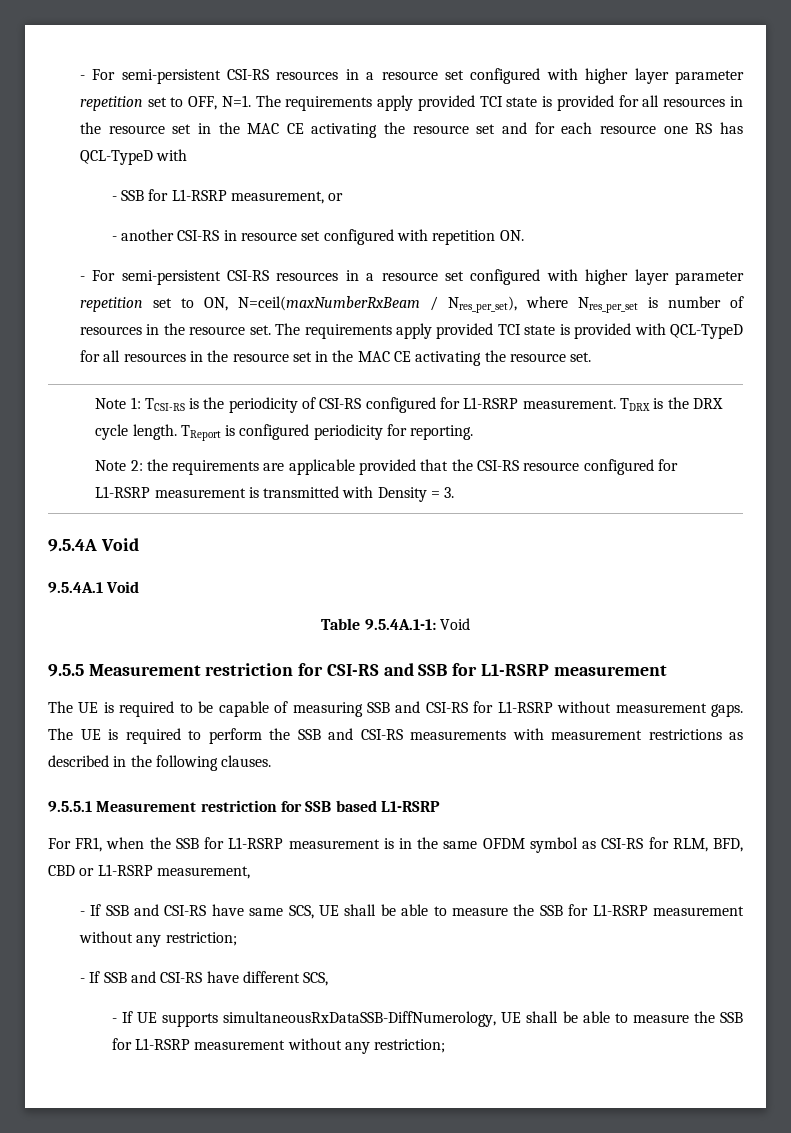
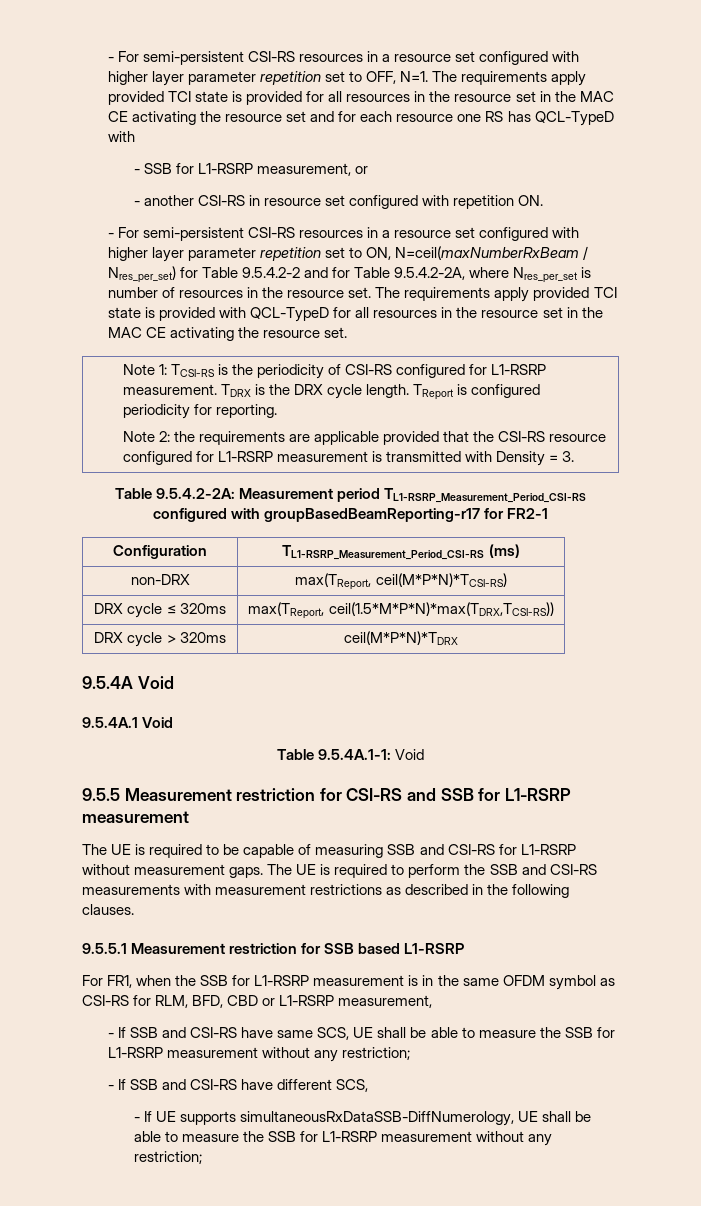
[447,296,517,313] Nres_per_set), -> [107,266,466,283] Nres_per_set) for Table 9.5.4.2-2 and for Table 9.5.4.2-2A,
(455, 492) none -> [114,488,587,503] [152,508,549,522] [113,545,207,559] [282,544,520,560] [130,574,190,585] [295,573,507,590] [94,603,226,618] [248,602,554,619] [94,632,226,647] [344,631,458,645] // Table 9.5.4.2-2A: Measurement period TL1-RSRP_Measurement_Period_CSI-RS configured with groupBasedBeamReporting-r17 for FR2-1 // Configuration | TL1-RSRP_Measurement_Period_CSI-RS (ms) // non-DRX | max(TReport, ceil(M*P*N)*TCSI-RS) // DRX cycle ≤ 320ms | max(TReport, ceil(1.5*M*P*N)*max(TDRX,TCSI-RS)) // DRX cycle > 320ms | ceil(M*P*N)*TDRX

